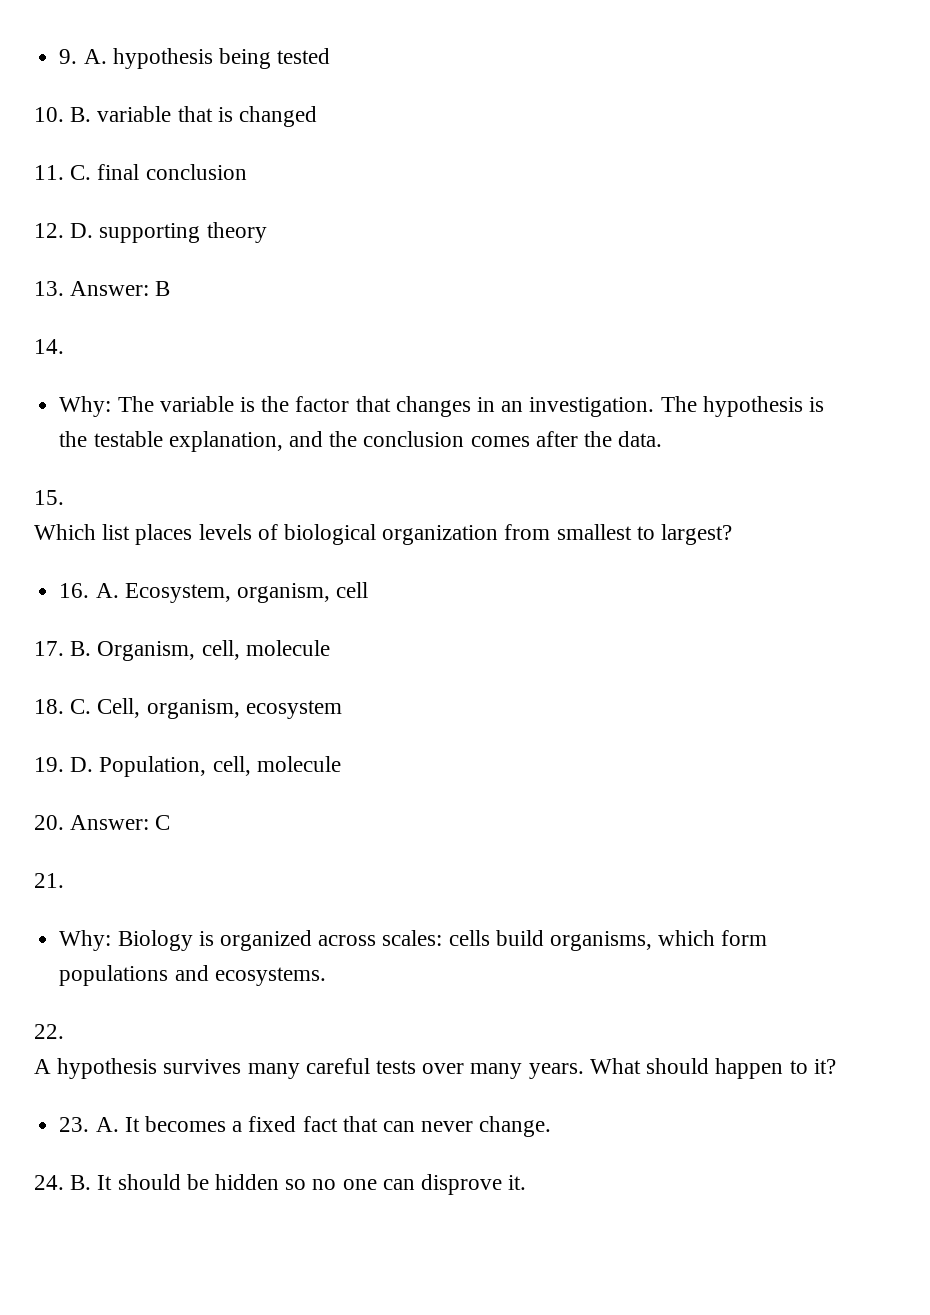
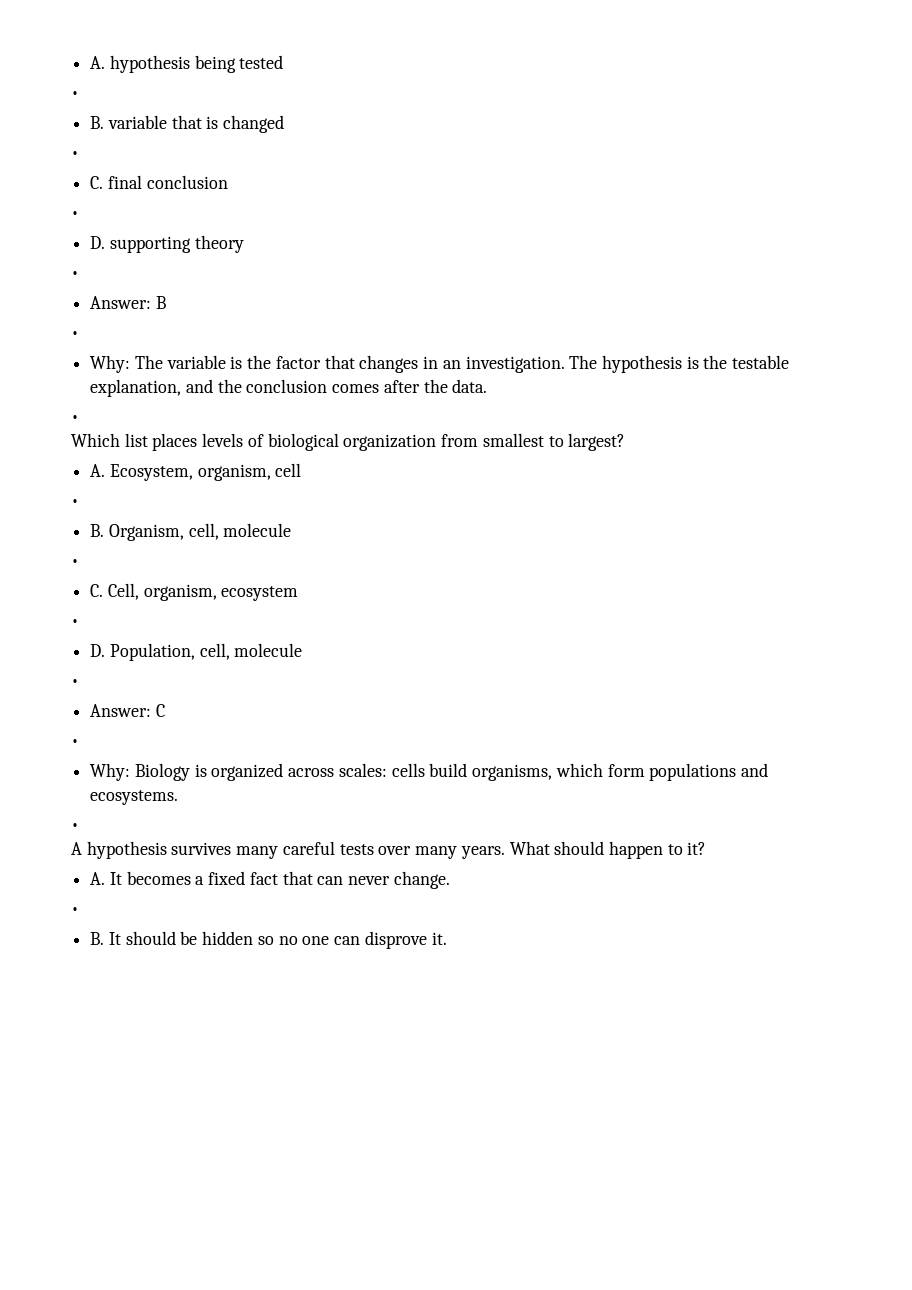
[59,49,78,64] 9. -> (90, 62) none
[34,107,64,122] 10. -> [71,91,79,99] • //
[34,165,64,180] 11. -> [71,151,79,159] • //
[34,223,64,238] 12. -> [71,211,79,219] • //
[34,281,64,296] 13. -> [71,271,79,279] • //
[34,339,64,354] 14. -> [71,331,79,339] •
[34,490,64,505] 15. -> [71,415,79,423] •
[59,583,90,598] 16. -> (626, 442) none
[34,641,64,656] 17. -> [71,499,79,507] • //
[34,699,64,714] 18. -> [71,559,79,567] • //
[34,757,64,772] 19. -> [71,619,79,627] • //
[34,815,64,830] 20. -> [71,679,79,687] • //
[34,873,64,888] 21. -> [71,739,79,747] •
[34,1024,64,1039] 22. -> [71,823,79,831] •
[59,1117,90,1132] 23. -> (707, 848) none
[34,1175,64,1190] 24. -> [71,907,79,915] • //

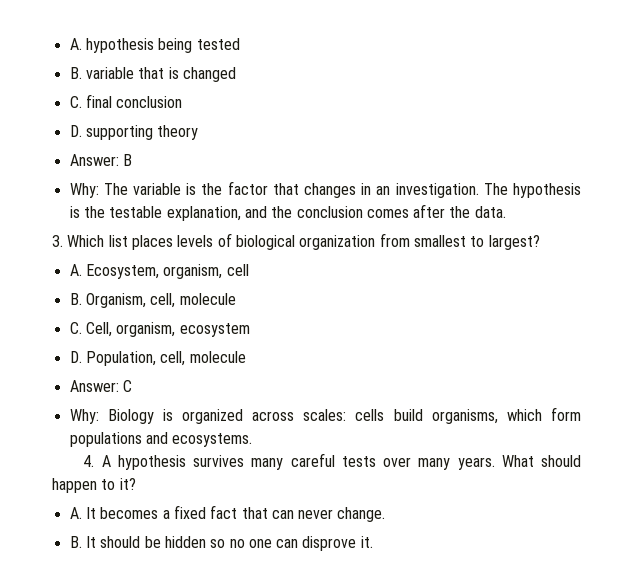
[71,91,79,99] // • -> (240, 44) none
[71,151,79,159] // • -> (236, 74) none
[71,211,79,219] // • -> (183, 102) none
[71,271,79,279] // • -> (199, 132) none
[71,331,79,339] // • -> (132, 160) none
[71,415,79,423] • // -> [52,235,63,247] 3.
[71,499,79,507] // • -> (249, 270) none
[71,559,79,567] // • -> (236, 299) none
[71,619,79,627] // • -> (250, 330) none
[71,679,79,687] // • -> (246, 357) none
[71,739,79,747] // • -> (132, 386) none
[71,823,79,831] • // -> [83,455,95,467] 4.
[71,907,79,915] // • -> (386, 514) none

